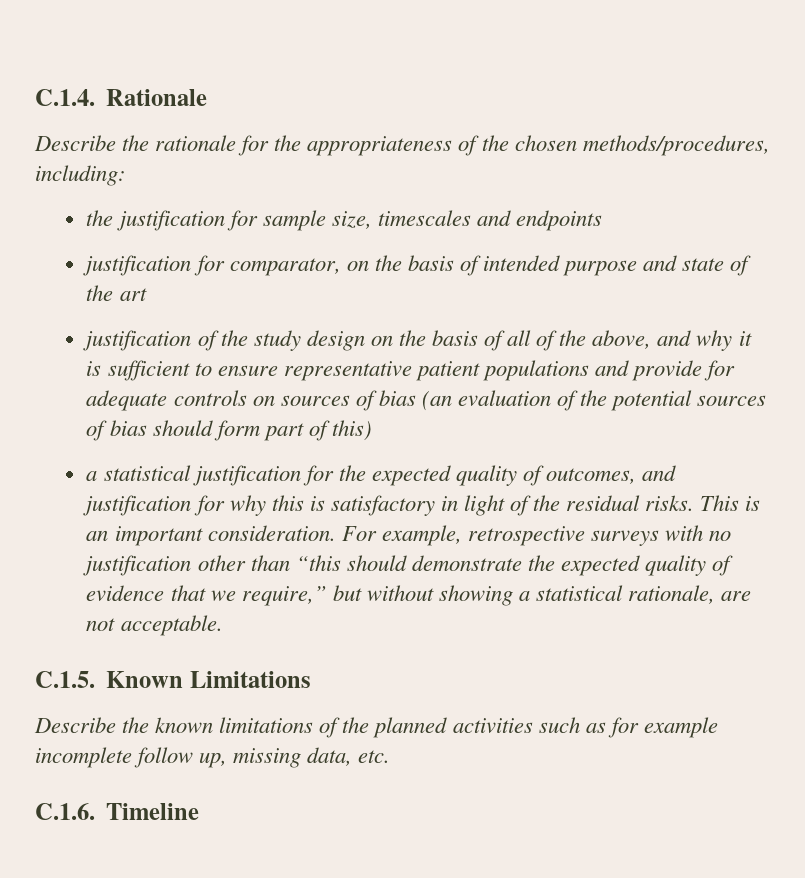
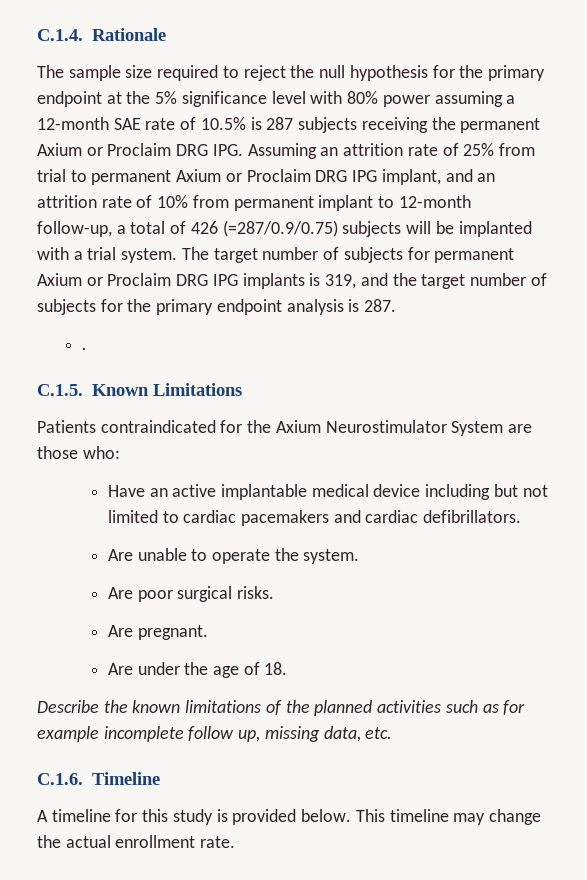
[34,135,770,156] [35,165,126,186] [86,210,602,231] [83,255,752,276] [86,285,147,301] [83,330,752,351] [86,360,736,381] [86,390,767,411] [86,420,372,441] [86,465,677,486] [83,495,761,516] [86,525,732,546] [83,555,734,576] [86,585,752,606] [86,615,223,636] [35,671,311,688] Describe the rationale for the appropriateness of the chosen methods/procedures, including: // the justification for sample size, timescales and endpoints // justification for comparator, on the basis of intended purpose and state of the art // justification of the study design on the basis of all of the above, and why it is sufficient to ensure representative patient populations and provide for adequate controls on sources of bias (an evaluation of the potential sources of bias should form part of this) // a statistical justification for the expected quality of outcomes, and justification for why this is satisfactory in light of the residual risks. This is an important consideration. For example, retrospective surveys with no justification other than “this should demonstrate the expected quality of evidence that we require,” but without showing a statistical rationale, are not acceptable. // C.1.5. Known Limitations -> [37,65,545,81] [37,91,516,107] [37,117,541,133] [37,143,535,159] [37,169,496,185] [37,195,471,211] [37,220,532,237] [37,247,515,263] [37,273,547,289] [37,299,397,315] [82,347,88,350] [37,383,242,396] [37,420,533,436] [37,446,120,459] [107,484,548,500] [107,510,522,526] [107,548,360,564] [107,586,274,602] [107,625,208,640] [107,662,288,678] The sample size required to reject the null hypothesis for the primary endpoint at the 5% significance level with 80% power assuming a 12-month SAE rate of 10.5% is 287 subjects receiving the permanent Axium or Proclaim DRG IPG. Assuming an attrition rate of 25% from trial to permanent Axium or Proclaim DRG IPG implant, and an attrition rate of 10% from permanent implant to 12-month follow-up, a total of 426 (=287/0.9/0.75) subjects will be implanted with a trial system. The target number of subjects for permanent Axium or Proclaim DRG IPG implants is 319, and the target number of subjects for the primary endpoint analysis is 287. // . // C.1.5. Known Limitations // Patients contraindicated for the Axium Neurostimulator System are those who: // Have an active implantable medical device including but not limited to cardiac pacemakers and cardiac defibrillators. // Are unable to operate the system. // Are poor surgical risks. // Are pregnant. // Are under the age of 18.
(200, 811) none -> [37,809,541,825] [37,835,236,848] // A timeline for this study is provided below. This timeline may change the actual enrollment rate.

